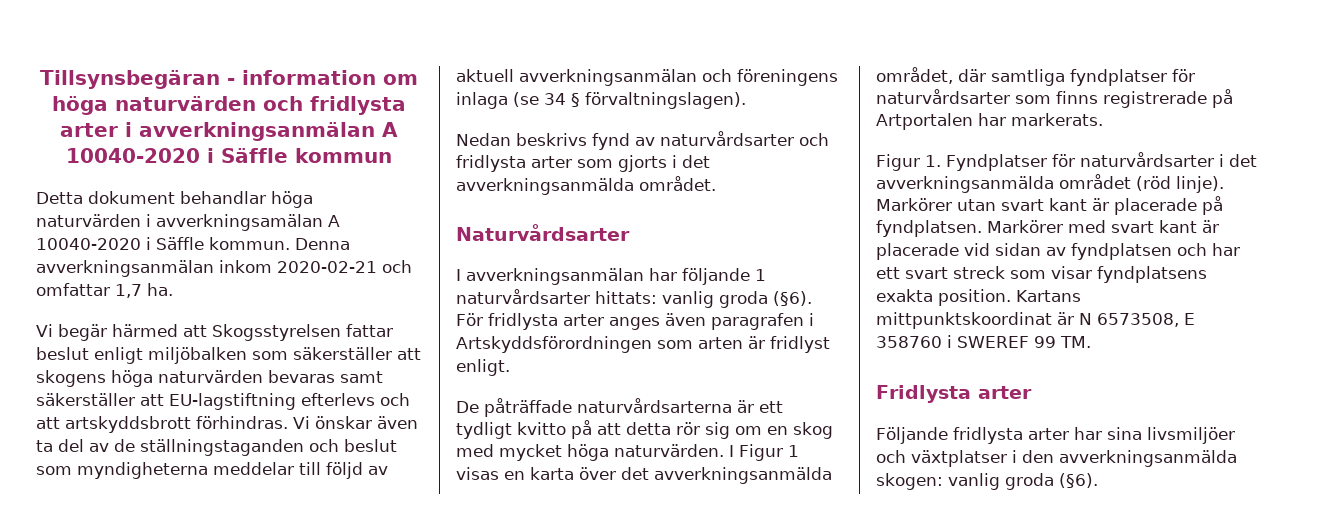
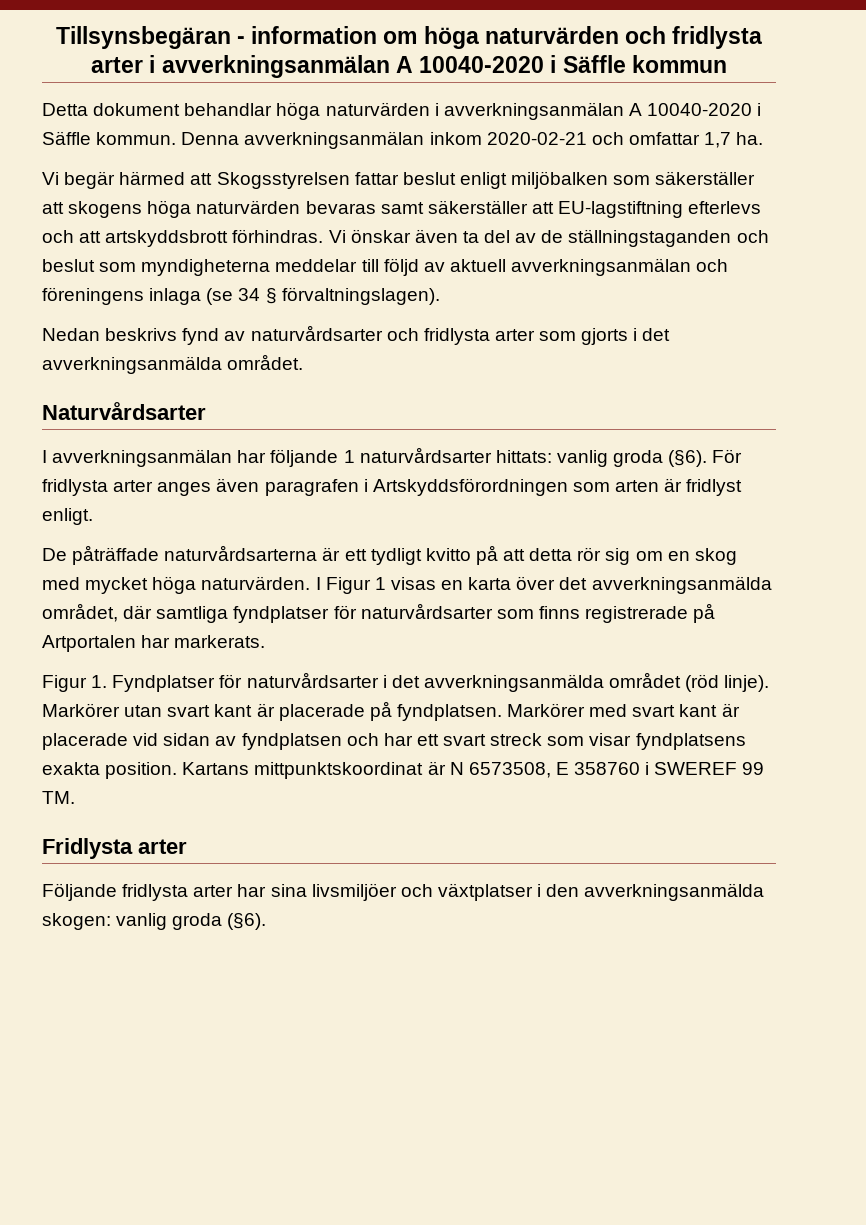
[156,214,323,231] avverkningsamälan -> [443,102,624,120] avverkningsanmälan

